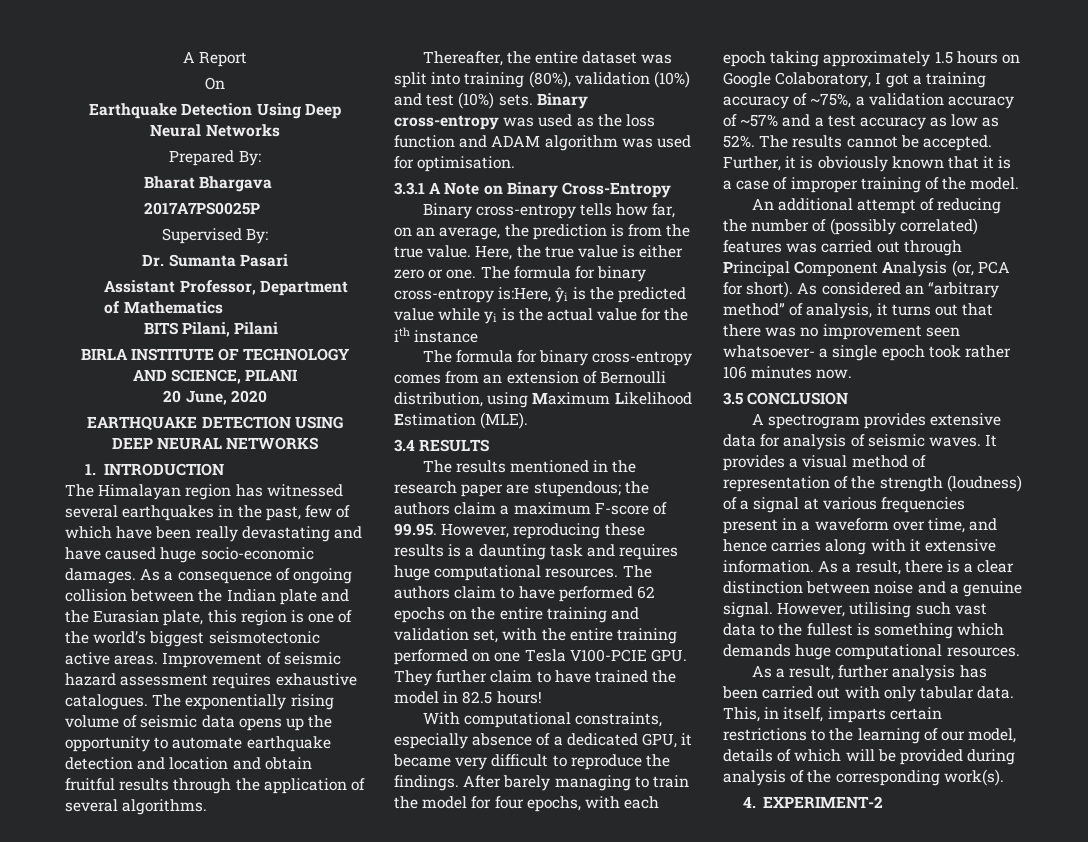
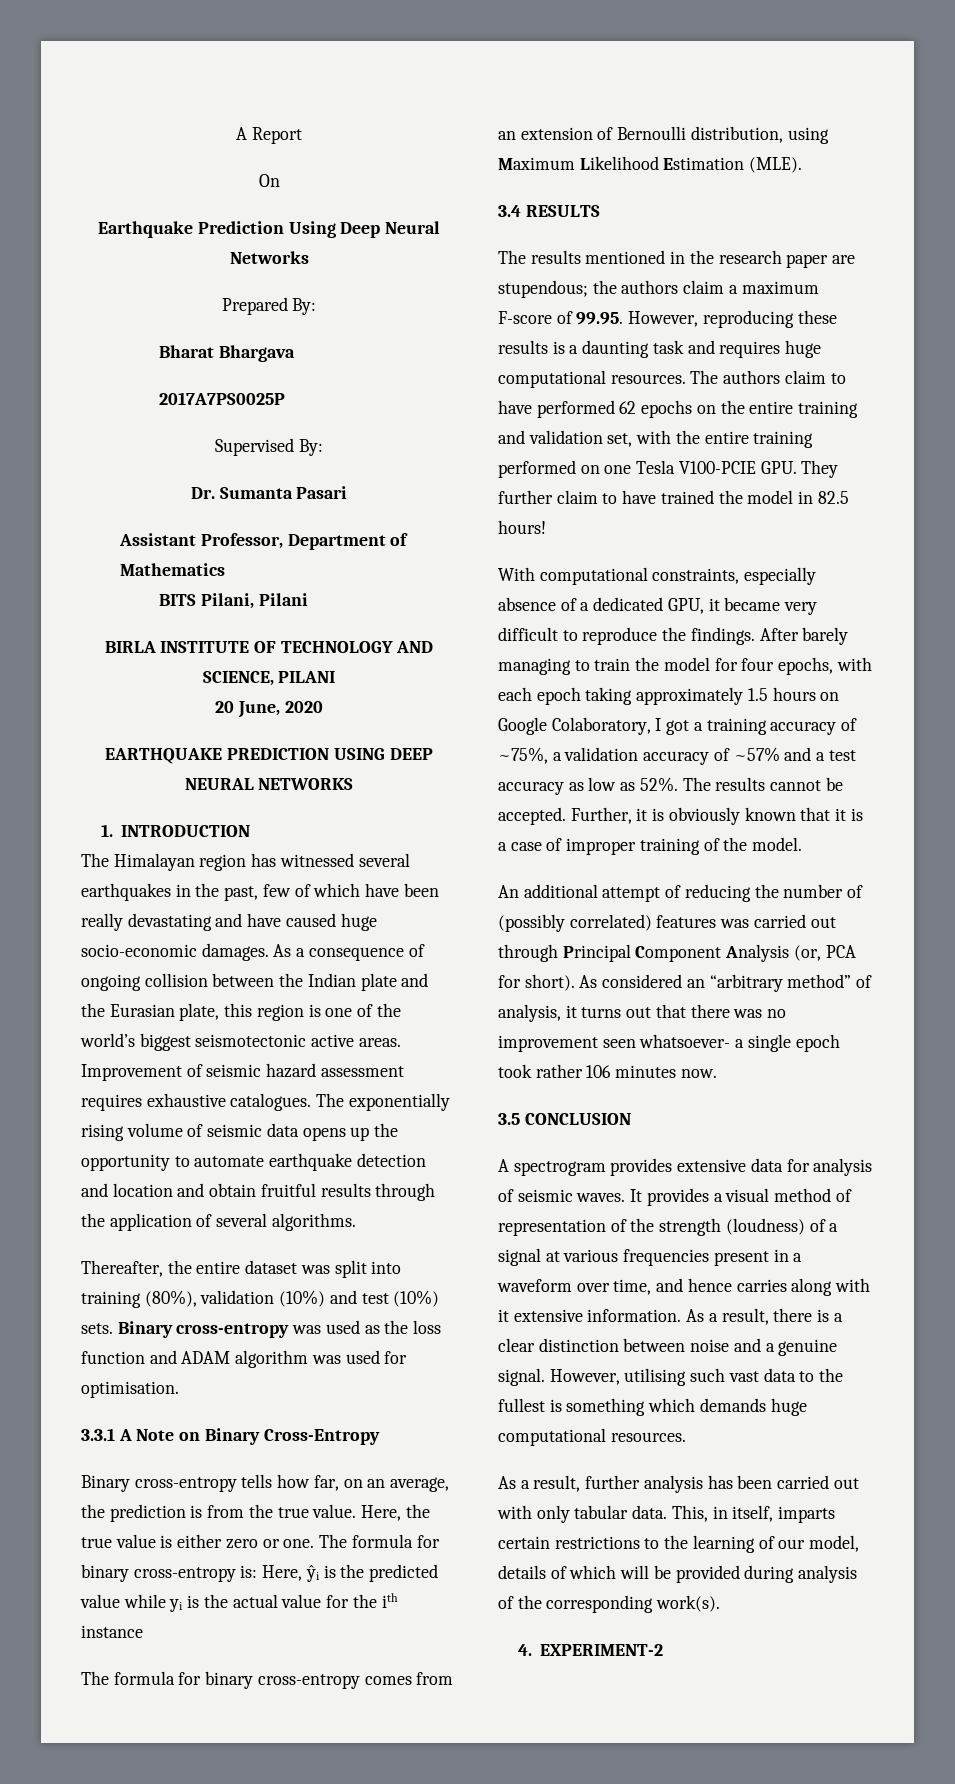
[181,103,253,116] Detection -> [197,221,284,234] Prediction
[201,416,291,429] DETECTION -> [227,748,330,760] PREDICTION
[498,287,552,302] is:Here, -> [240,1565,303,1581] is: Here,

